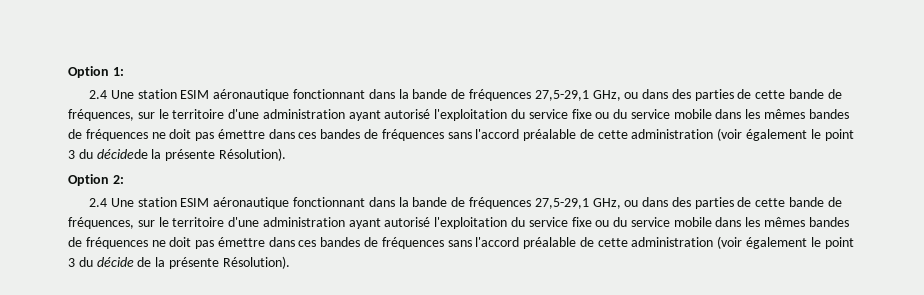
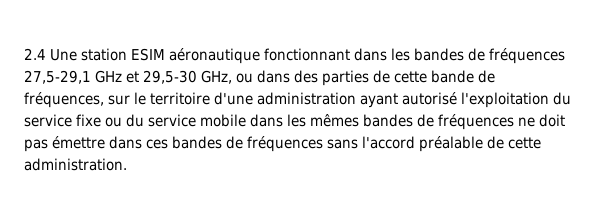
[68,66,124,78] [89,89,589,101] Option 1: // 2.4 Une station ESIM aéronautique fonctionnant dans la bande de fréquences 27,5-29,1 -> [24,48,565,64] [24,70,197,84] 2.4 Une station ESIM aéronautique fonctionnant dans les bandes de fréquences 27,5-29,1 GHz et 29,5-30
[631,128,854,141] [68,148,286,161] [68,174,124,186] [89,197,842,209] [68,217,849,229] [68,236,854,249] [68,256,290,269] administration (voir également le point 3 du décidede la présente Résolution). // Option 2: // 2.4 Une station ESIM aéronautique fonctionnant dans la bande de fréquences 27,5-29,1 GHz, ou dans des parties de cette bande de fréquences, sur le territoire d'une administration ayant autorisé l'exploitation du service fixe ou du service mobile dans les mêmes bandes de fréquences ne doit pas émettre dans ces bandes de fréquences sans l'accord préalable de cette administration (voir également le point 3 du décide de la présente Résolution). -> [24,158,127,171] administration.

